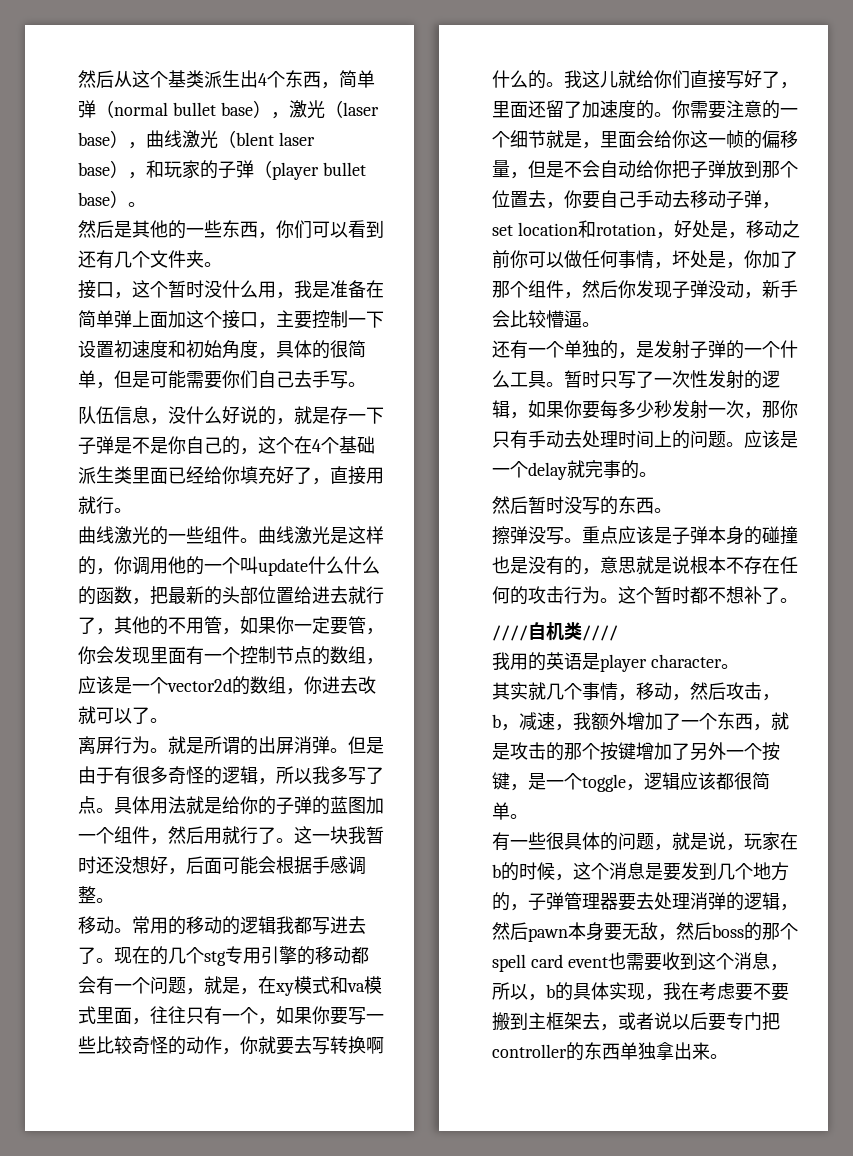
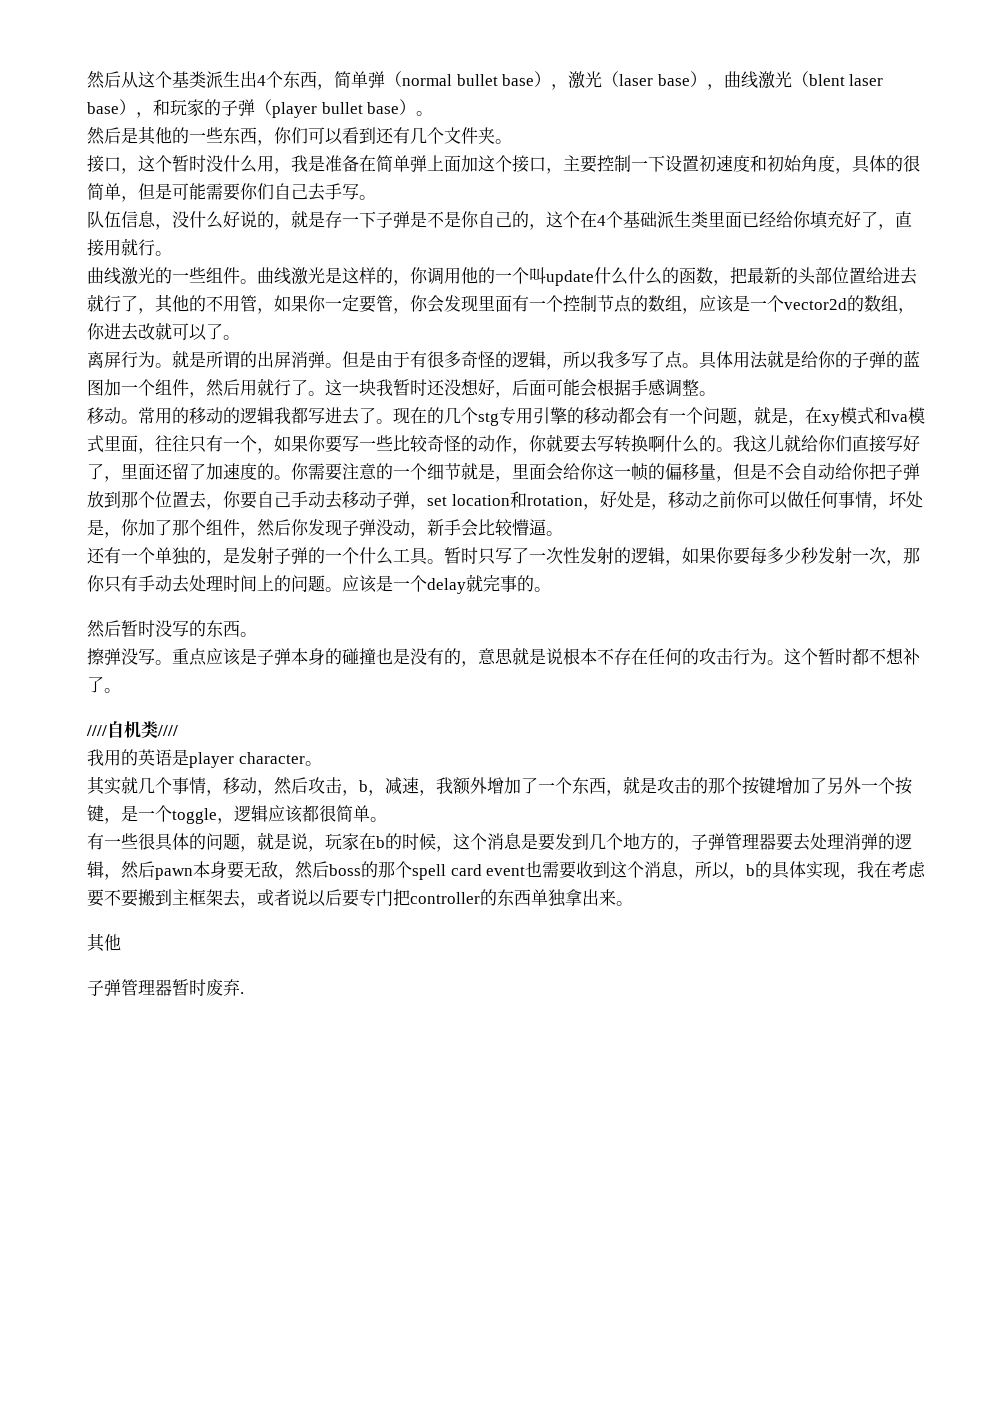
(728, 1056) none -> [87,933,121,952] [87,979,244,996] // 其他 // 子弹管理器暂时废弃.

